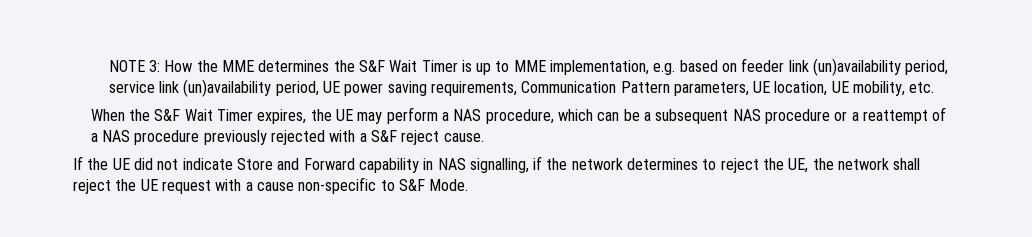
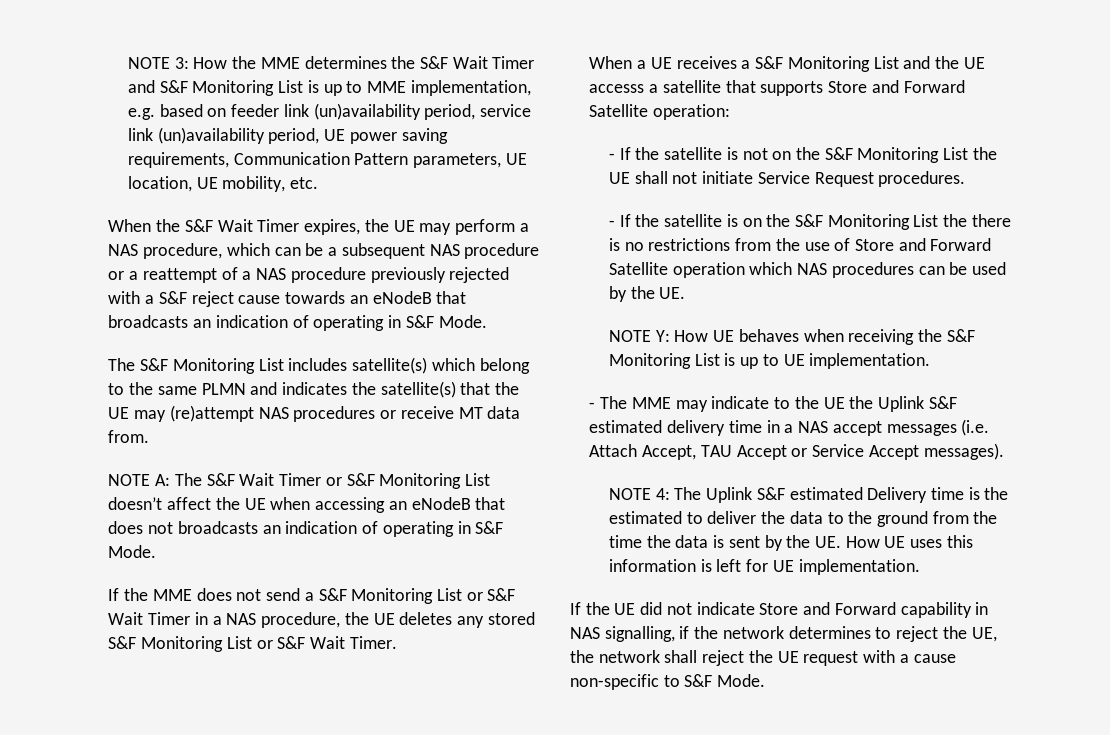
(458, 66) none -> [127,80,304,96] and S&F Monitoring List
[443,133,484,142] cause. -> [238,291,467,304] [108,315,487,331] [108,357,530,374] [108,381,519,398] [108,405,521,422] [108,430,150,443] [108,473,490,489] [108,497,506,513] [108,521,504,537] [108,545,157,558] [108,588,516,604] [108,612,535,628] [108,636,397,652] [589,56,985,72] [589,80,965,96] [589,104,731,120] [608,147,997,163] [608,171,966,187] [608,214,1011,230] [608,238,992,251] [608,262,1006,278] [608,286,686,302] [608,329,975,345] [608,353,931,369] [589,396,957,412] [589,419,990,436] [589,443,1004,460] [608,487,1009,503] [608,511,998,527] [608,535,973,551] [608,559,920,575] cause towards an eNodeB that broadcasts an indication of operating in S&F Mode. // The S&F Monitoring List includes satellite(s) which belong to the same PLMN and indicates the satellite(s) that the UE may (re)attempt NAS procedures or receive MT data from. // NOTE A: The S&F Wait Timer or S&F Monitoring List doesn’t affect the UE when accessing an eNodeB that does not broadcasts an indication of operating in S&F Mode. // If the MME does not send a S&F Monitoring List or S&F Wait Timer in a NAS procedure, the UE deletes any stored S&F Monitoring List or S&F Wait Timer. // When a UE receives a S&F Monitoring List and the UE accesss a satellite that supports Store and Forward Satellite operation: // - If the satellite is not on the S&F Monitoring List the UE shall not initiate Service Request procedures. // - If the satellite is on the S&F Monitoring List the there is no restrictions from the use of Store and Forward Satellite operation which NAS procedures can be used by the UE. // NOTE Y: How UE behaves when receiving the S&F Monitoring List is up to UE implementation. // - The MME may indicate to the UE the Uplink S&F estimated delivery time in a NAS accept messages (i.e. Attach Accept, TAU Accept or Service Accept messages). // NOTE 4: The Uplink S&F estimated Delivery time is the estimated to deliver the data to the ground from the time the data is sent by the UE. How UE uses this information is left for UE implementation.

